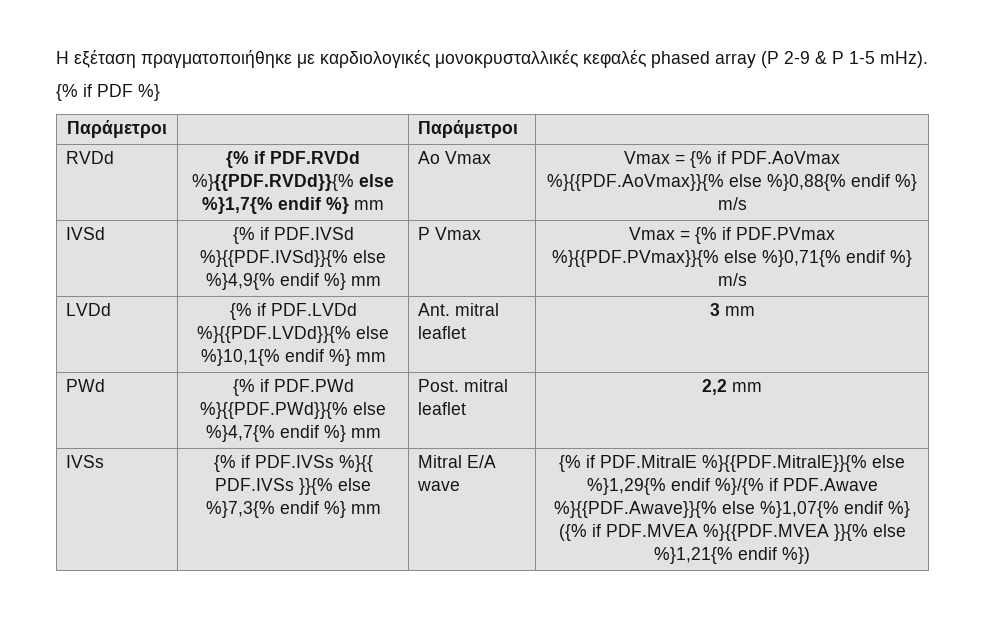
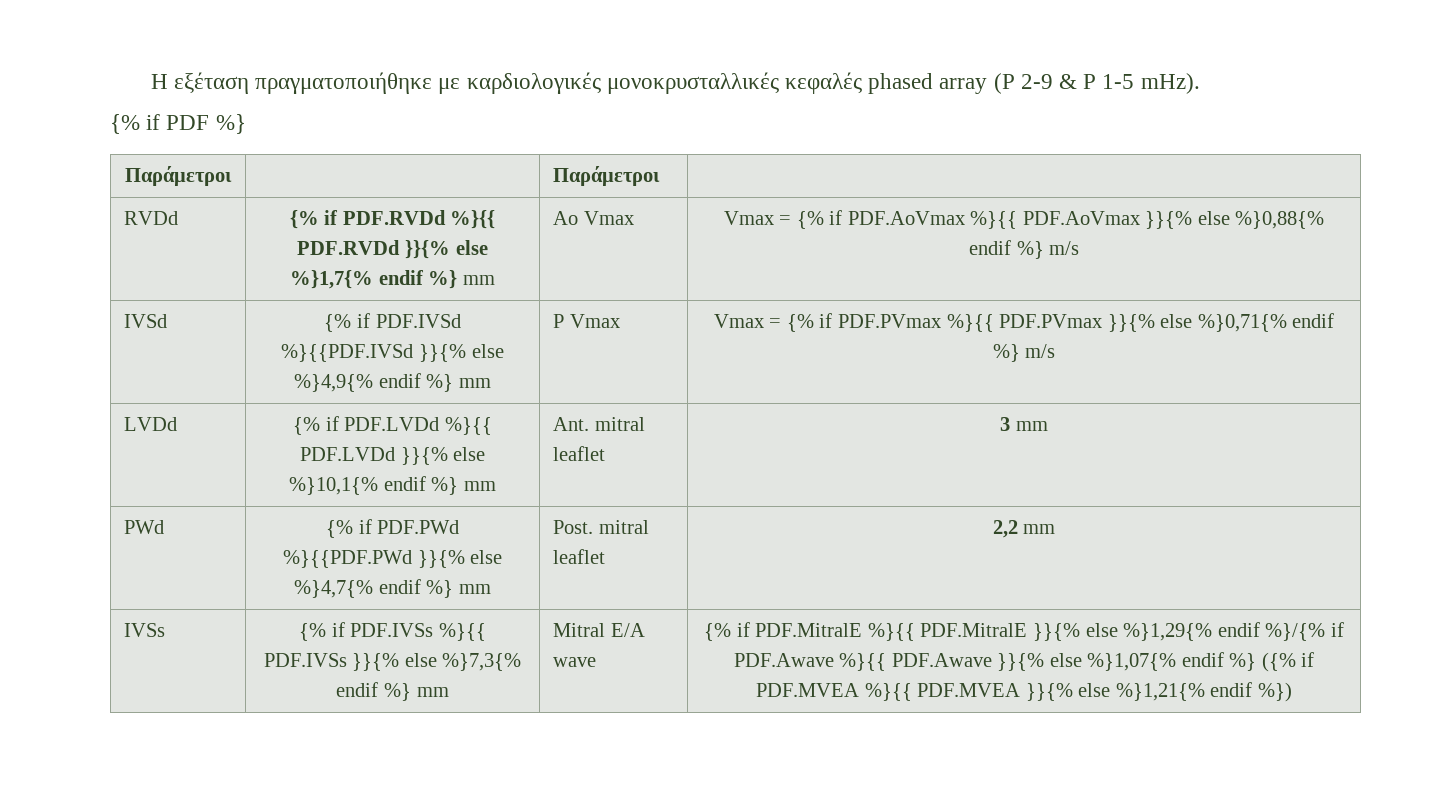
[192,174,354,191] %}{{PDF.RVDd}}{% -> [450,210,496,229] [297,240,450,259] %}{{ PDF.RVDd }}{%
[547,174,724,191] %}{{PDF.AoVmax}}{% -> [970,211,1193,229] %}{{ PDF.AoVmax }}{%
[200,250,348,267] %}{{PDF.IVSd}}{% -> [281,344,466,362] %}{{PDF.IVSd }}{%
[552,250,719,267] %}{{PDF.PVmax}}{% -> [946,314,1155,332] %}{{ PDF.PVmax }}{%
[197,326,351,343] %}{{PDF.LVDd}}{% -> [444,417,492,435] [299,447,448,465] %}{{ PDF.LVDd }}{%
[200,402,348,419] %}{{PDF.PWd}}{% -> [282,550,465,568] %}{{PDF.PWd }}{%
[702,455,867,472] %}{{PDF.MitralE}}{% -> [867,623,1080,641] %}{{ PDF.MitralE }}{%
[554,501,717,518] %}{{PDF.Awave}}{% -> [839,653,1045,671] %}{{ PDF.Awave }}{%
[702,524,829,541] %}{{PDF.MVEA -> [864,683,1021,701] %}{{ PDF.MVEA

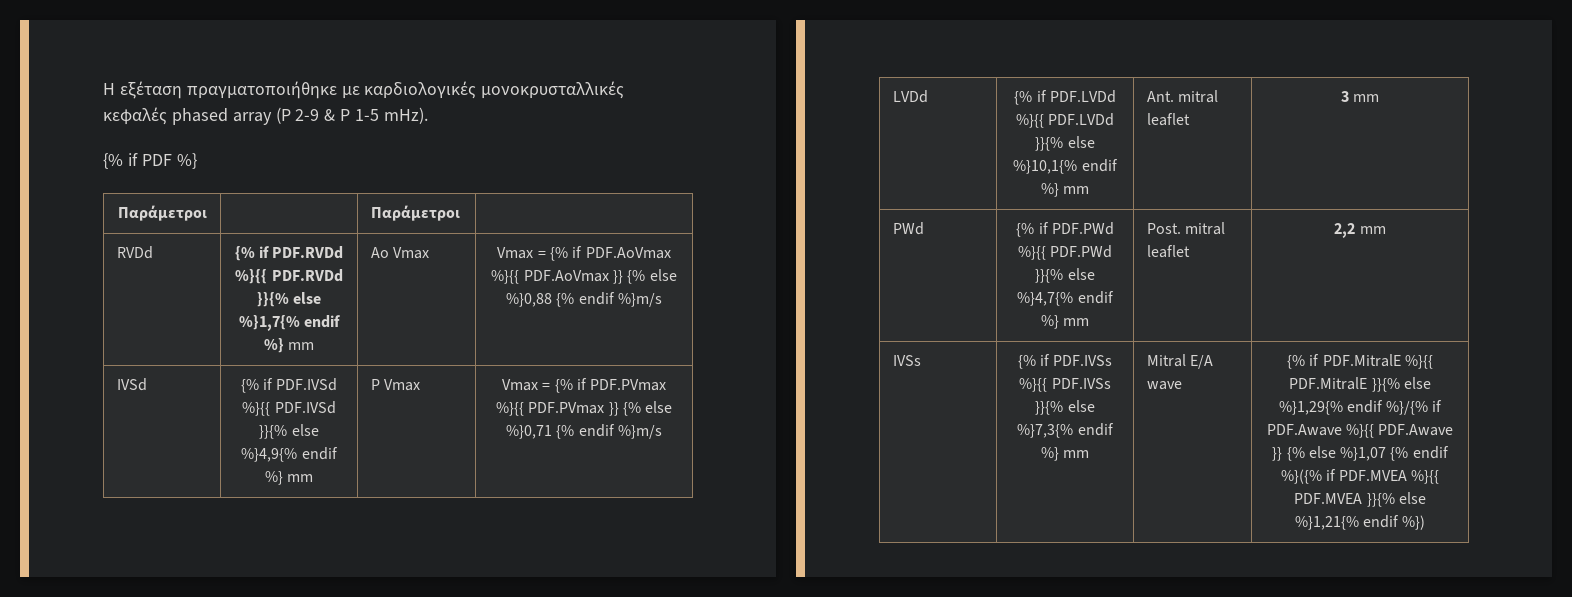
[1145,211,1325,229] [968,240,1080,259] }}{% else %}0,88{% endif %} m/s -> [613,269,677,284] [506,292,662,307] }} {% else %}0,88 {% endif %}m/s
[281,344,414,362] %}{{PDF.IVSd -> [242,401,336,416] %}{{ PDF.IVSd
[1107,313,1335,332] [992,344,1056,362] }}{% else %}0,71{% endif %} m/s -> [608,401,673,416] [506,424,662,439] }} {% else %}0,71 {% endif %}m/s
[282,550,412,568] %}{{PDF.PWd -> [1017,245,1113,260] %}{{ PDF.PWd
[997,652,1296,672] }}{% else %}1,07{% endif %} ({% -> [1272,446,1449,461] [1280,469,1322,484] }} {% else %}1,07 {% endif %}({%

